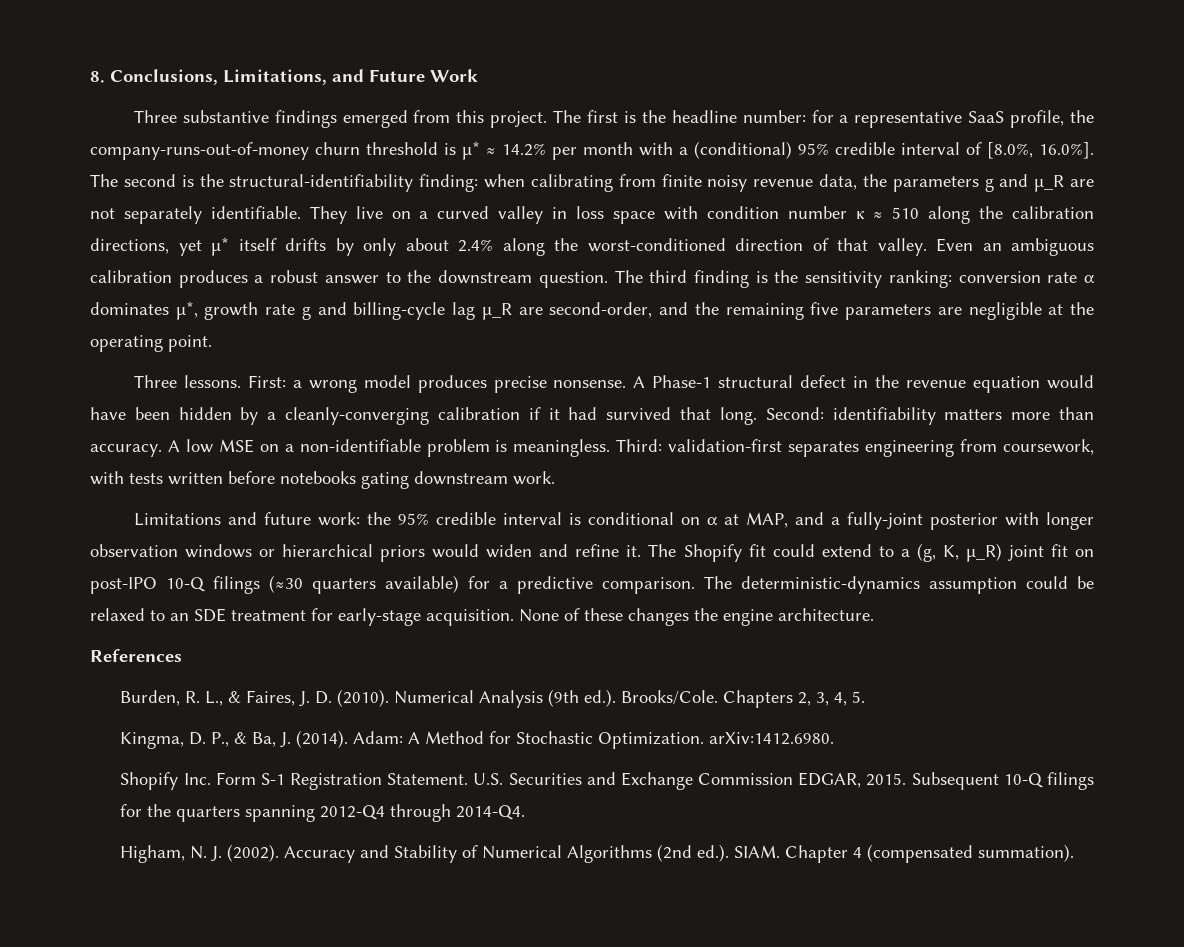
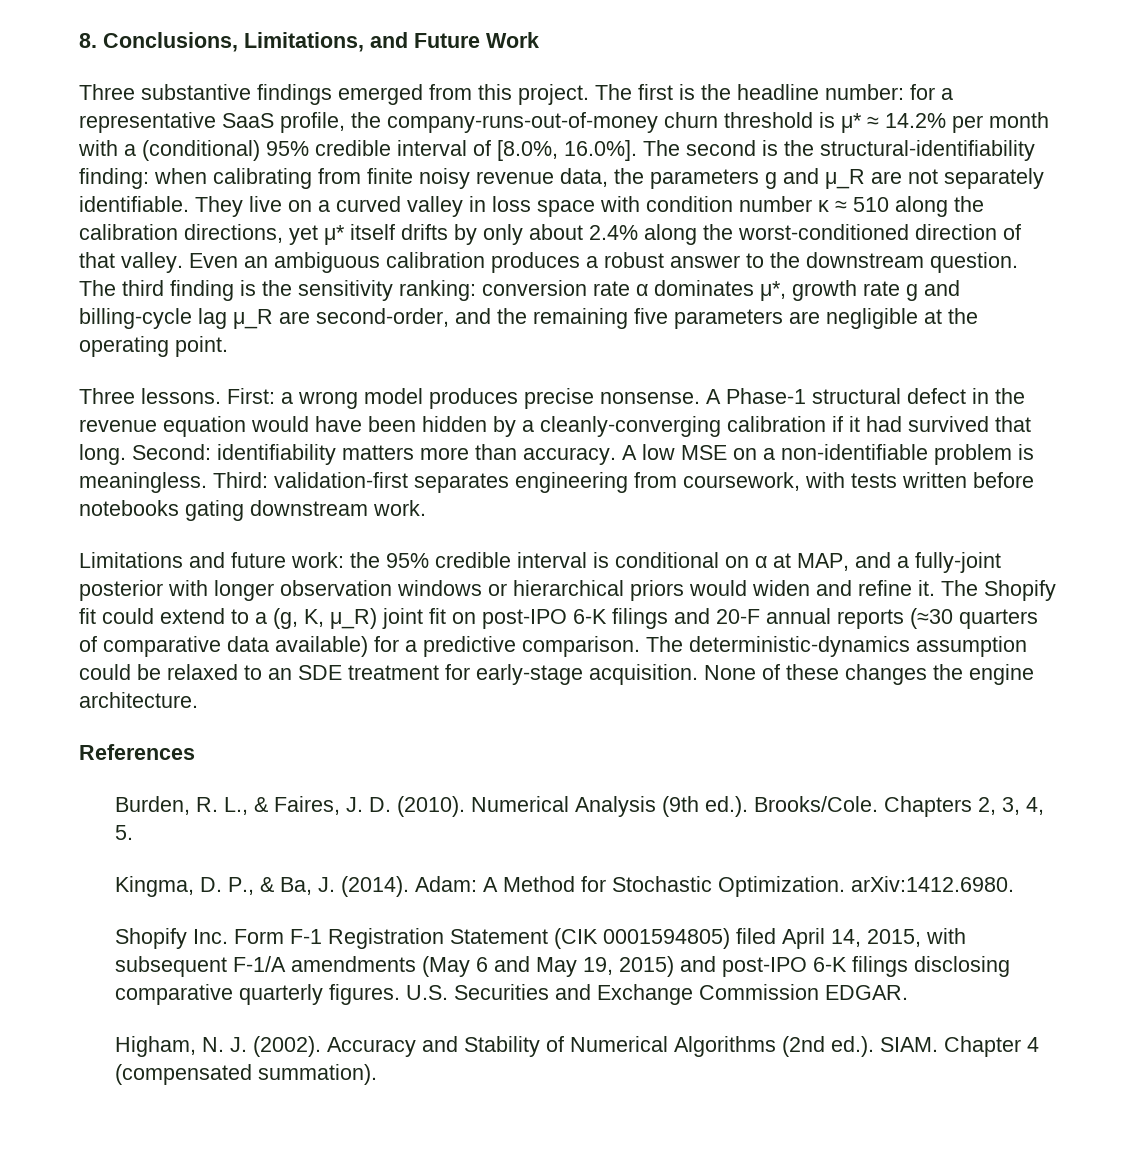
[166,575,376,594] 10-Q filings (≈30 quarters -> [573,608,1038,629] [79,636,269,657] 6-K filings and 20-F annual reports (≈30 quarters of comparative data
[260,773,469,790] S-1 Registration Statement. -> [289,928,966,949] [114,956,1010,977] [114,984,400,1005] F-1 Registration Statement (CIK 0001594805) filed April 14, 2015, with subsequent F-1/A amendments (May 6 and May 19, 2015) and post-IPO 6-K filings disclosing comparative quarterly figures.
[798,772,1094,790] [120,804,526,822] EDGAR, 2015. Subsequent 10-Q filings for the quarters spanning 2012-Q4 through 2014-Q4. -> [824,985,908,1000] EDGAR.

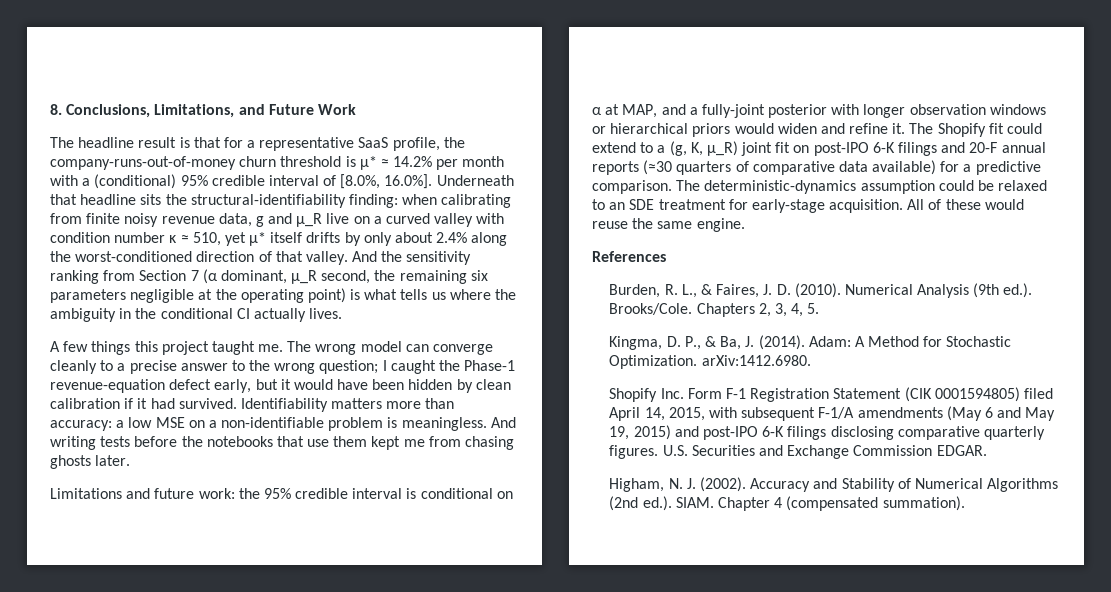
[79,84,904,105] Three substantive findings emerged from this project. The first is the headline number: -> [50,137,221,148] The headline result is that
[643,140,778,156] The second is -> [436,175,514,186] [50,194,162,205] Underneath that headline sits
[614,168,759,189] the parameters -> (252, 220) none
[871,168,1044,189] [79,196,243,217] are not separately identifiable. They -> (323, 220) none
[469,196,595,217] in loss space -> (474, 220) none
[853,196,984,217] [79,224,283,243] 510 along the calibration directions, -> [192,232,221,246] 510,
[189,252,1018,273] [79,280,960,301] [79,308,978,329] [79,336,228,357] [79,388,1025,409] [79,416,246,437] Even an ambiguous calibration produces a robust answer to the downstream question. The third finding is the sensitivity ranking: conversion rate α dominates μ*, growth rate g and billing-cycle lag μ_R are second-order, and the remaining five parameters are negligible at the operating point. // Three lessons. First: a wrong model produces precise nonsense. A Phase-1 structural defect in the revenue equation -> [352,251,472,265] [50,269,488,284] [50,288,517,303] [50,308,343,322] [50,341,494,355] [50,360,516,374] [50,379,291,393] And the sensitivity ranking from Section 7 (α dominant, μ_R second, the remaining six parameters negligible at the operating point) is what tells us where the ambiguity in the conditional CI actually lives. // A few things this project taught me. The wrong model can converge cleanly to a precise answer to the wrong question; I caught the Phase-1 revenue-equation defect early, but it
[522,416,721,437] a cleanly-converging -> [475,379,511,390] clean
[908,416,1031,432] [79,444,336,465] survived that long. Second: identifiability -> [178,398,328,412] survived. Identifiability
[523,445,637,465] accuracy. A -> [50,420,125,431] accuracy: a
[213,472,1034,493] [79,500,426,521] Third: validation-first separates engineering from coursework, with tests written before notebooks gating downstream work. -> [490,417,516,428] [50,436,515,450] [50,455,131,469] And writing tests before the notebooks that use them kept me from chasing ghosts later.
[589,664,756,685] acquisition. None -> [829,199,925,213] acquisition. All
[845,664,1034,685] [79,692,198,708] changes the engine architecture. -> [984,199,1024,210] [592,218,745,232] would reuse the same engine.

